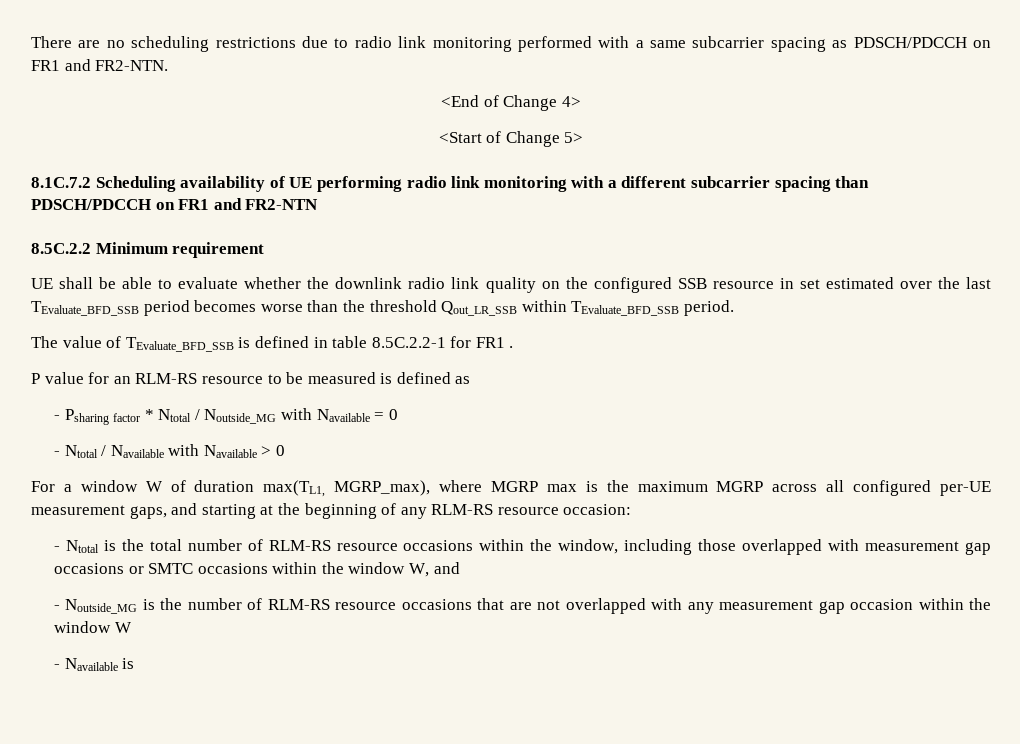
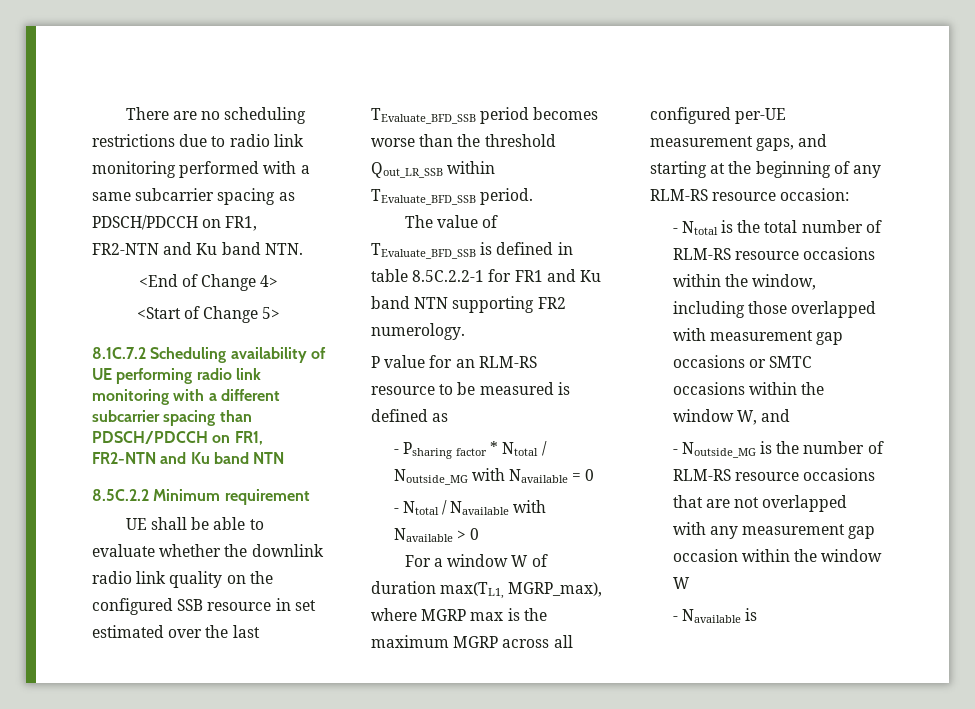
[31,59,169,71] FR1 and FR2-NTN. -> [225,216,258,231] [92,242,303,255] FR1, FR2-NTN and Ku band NTN.
[178,198,319,210] FR1 and FR2-NTN -> [234,431,263,445] [92,452,285,464] FR1, FR2-NTN and Ku band NTN
[509,346,514,348] . -> [546,269,601,282] [371,296,566,313] [371,323,465,340] and Ku band NTN supporting FR2 numerology.

